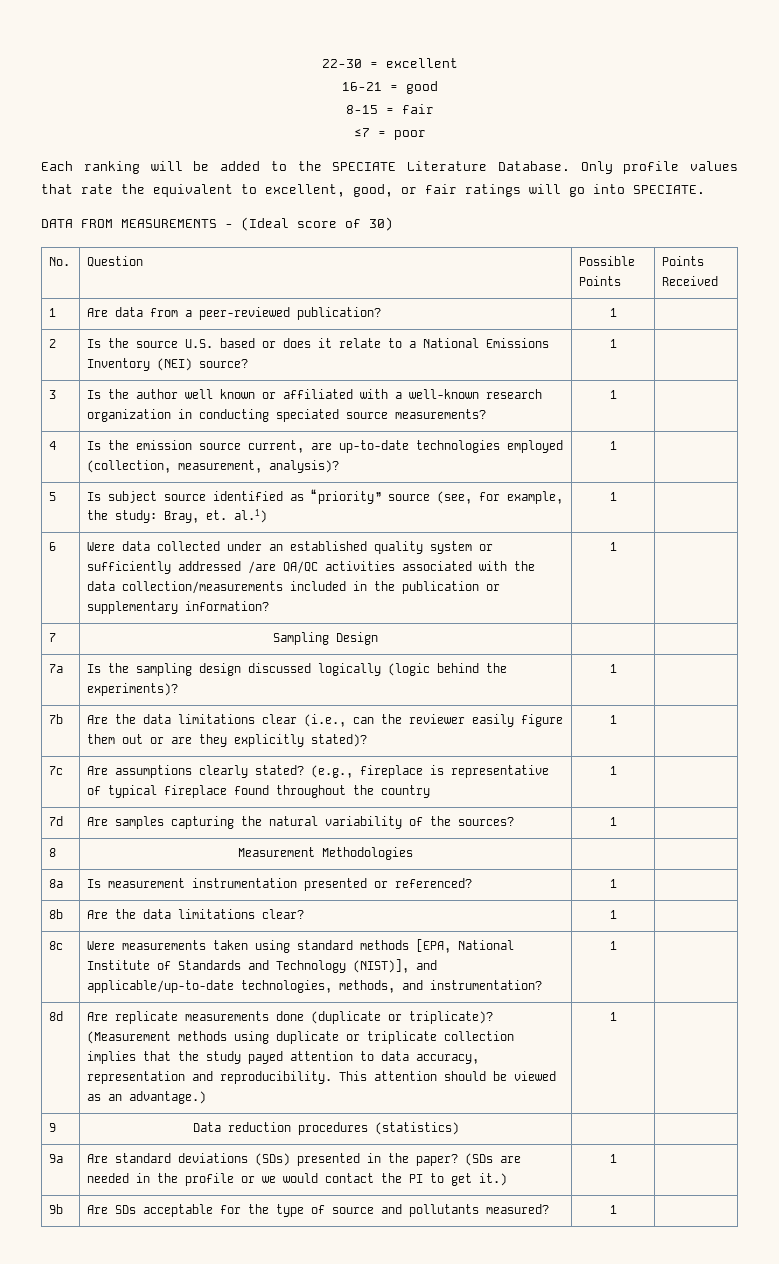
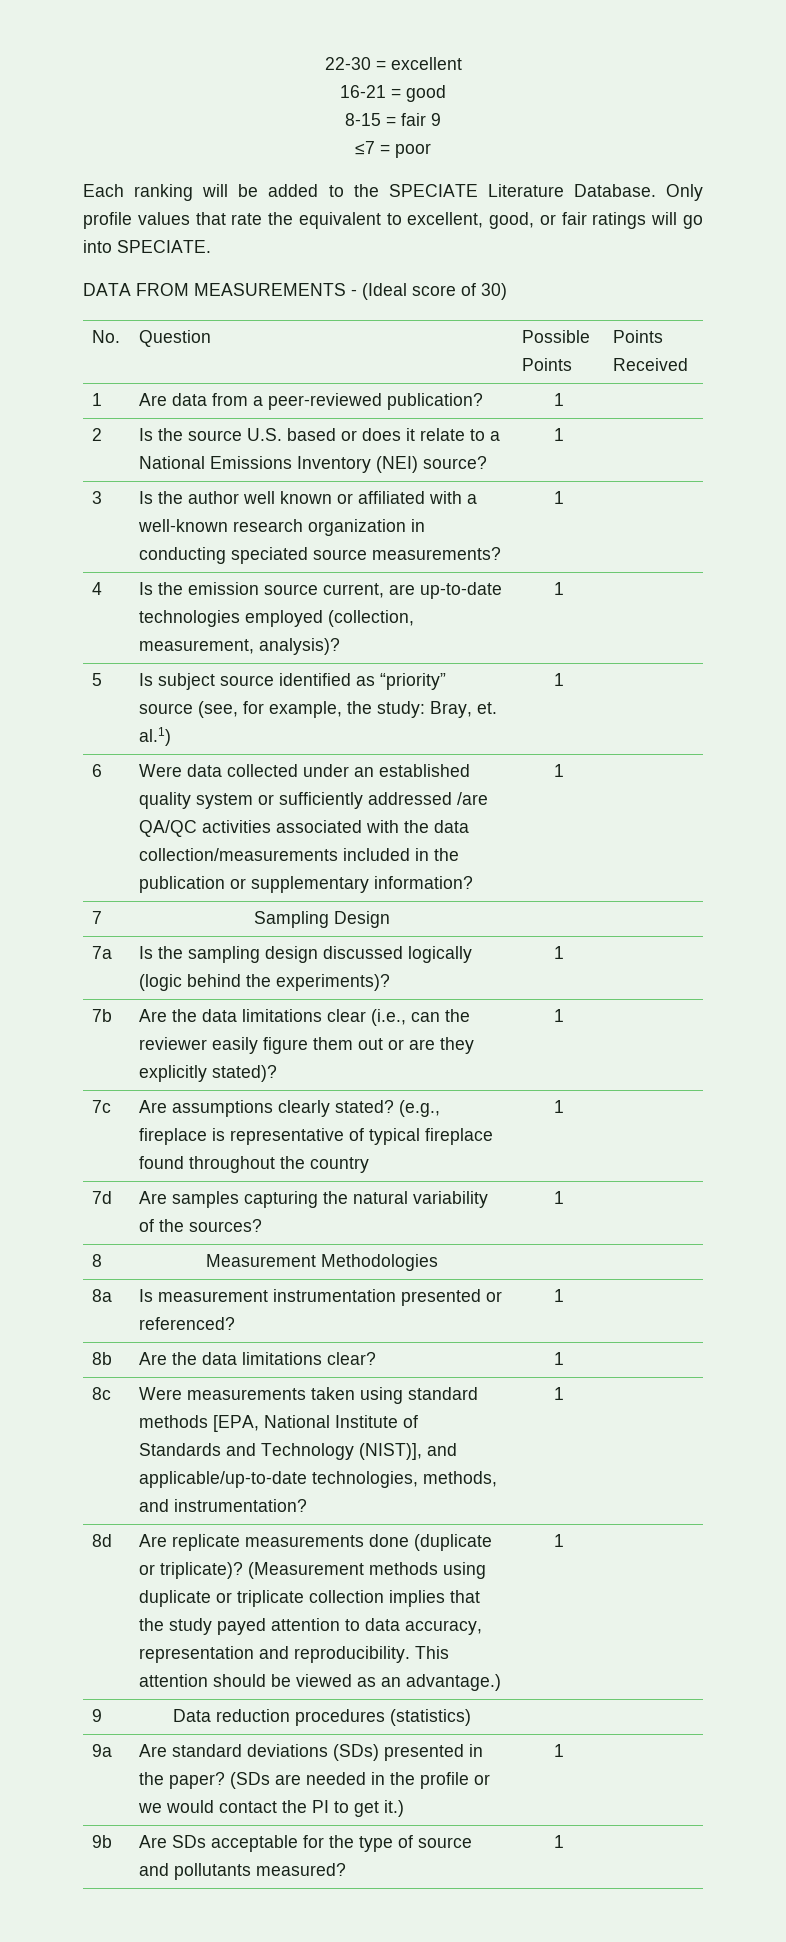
(434, 109) none -> [431,113,441,126] 9

